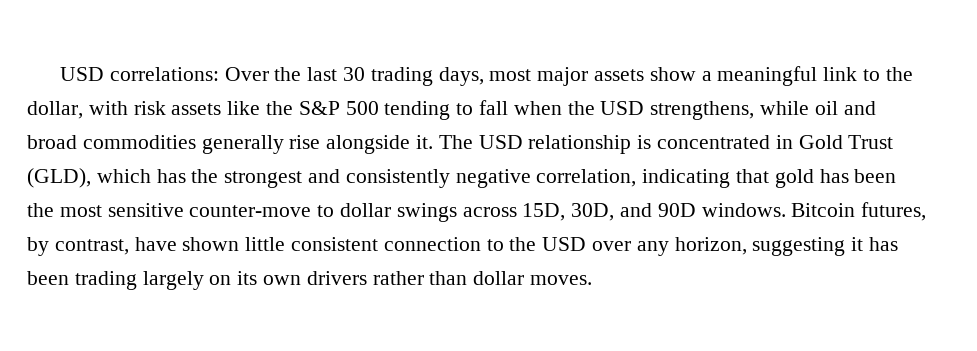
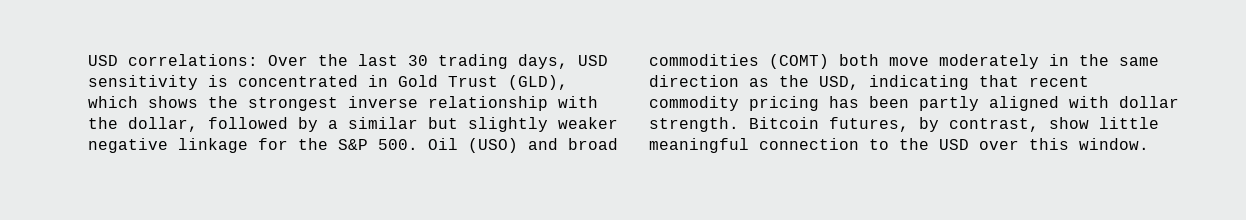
[489,66,913,86] [27,100,876,120] [27,135,632,154] most major assets show a meaningful link to the dollar, with risk assets like the S&P 500 tending to fall when the USD strengthens, while oil and broad commodities generally rise alongside it. The USD relationship -> [578,55,608,66] [88,75,198,90] USD sensitivity
[156,169,186,183] has -> [148,96,198,108] shows
[308,169,897,188] [27,202,927,222] [27,237,379,256] and consistently negative correlation, indicating that gold has been the most sensitive counter-move to dollar swings across 15D, 30D, and 90D windows. Bitcoin futures, by contrast, have shown little consistent -> [348,96,598,111] [88,117,618,132] [88,138,618,153] [649,54,1159,69] [649,75,1089,90] [649,96,1179,111] [649,117,1159,132] [649,138,749,153] inverse relationship with the dollar, followed by a similar but slightly weaker negative linkage for the S&P 500. Oil (USO) and broad commodities (COMT) both move moderately in the same direction as the USD, indicating that recent commodity pricing has been partly aligned with dollar strength. Bitcoin futures, by contrast, show little meaningful
[636,237,899,256] [27,271,593,290] any horizon, suggesting it has been trading largely on its own drivers rather than dollar moves. -> [1029,138,1149,150] this window.

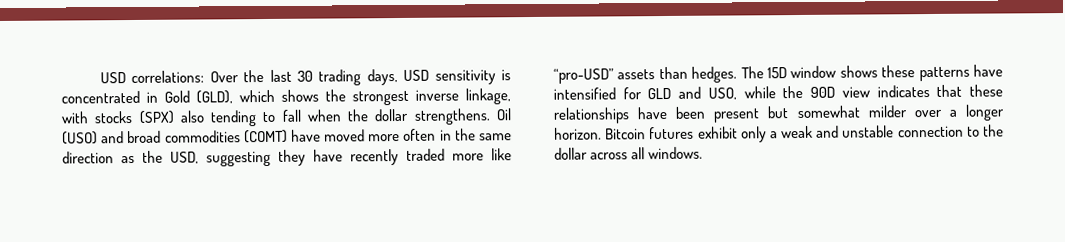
[448,76,498,87] Trust -> (190, 96) none
[428,96,598,111] [88,117,618,132] [88,138,418,153] relationship with the dollar, followed by a similar but slightly weaker negative linkage for the S&P 500. -> [465,88,511,105] [61,108,491,127] linkage, with stocks (SPX) also tending to fall when the dollar strengthens.
[839,54,1039,69] both move moderately -> [290,128,437,142] have moved more often
[869,75,1089,90] [649,96,1179,111] [649,117,1159,132] [649,138,1149,153] indicating that recent commodity pricing has been partly aligned with dollar strength. Bitcoin futures, by contrast, show little meaningful connection to the USD over this window. -> [206,148,512,167] [553,64,1003,84] [553,84,1003,100] [553,104,1005,124] [554,124,1004,143] [554,146,704,160] suggesting they have recently traded more like “pro-USD” assets than hedges. The 15D window shows these patterns have intensified for GLD and USO, while the 90D view indicates that these relationships have been present but somewhat milder over a longer horizon. Bitcoin futures exhibit only a weak and unstable connection to the dollar across all windows.

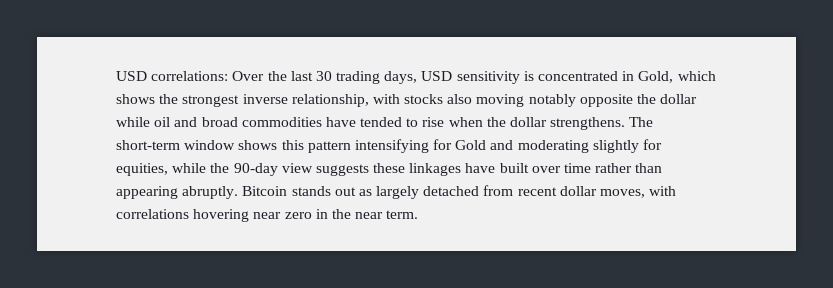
[164,90,233,104] Gold (GLD), -> [638,71,674,83] Gold,
[465,88,511,105] linkage, -> [291,94,369,107] relationship,
[138,108,511,127] [62,128,513,145] [62,148,512,167] [553,64,1003,84] [553,84,1003,100] [553,104,1005,124] [554,124,1004,143] [554,146,704,160] (SPX) also tending to fall when the dollar strengthens. Oil (USO) and broad commodities (COMT) have moved more often in the same direction as the USD, suggesting they have recently traded more like “pro-USD” assets than hedges. The 15D window shows these patterns have intensified for GLD and USO, while the 90D view indicates that these relationships have been present but somewhat milder over a longer horizon. Bitcoin futures exhibit only a weak and unstable connection to the dollar across all windows. -> [447,94,698,107] [116,117,654,130] [116,139,663,153] [116,163,663,176] [116,185,677,199] [116,209,419,222] also moving notably opposite the dollar while oil and broad commodities have tended to rise when the dollar strengthens. The short-term window shows this pattern intensifying for Gold and moderating slightly for equities, while the 90-day view suggests these linkages have built over time rather than appearing abruptly. Bitcoin stands out as largely detached from recent dollar moves, with correlations hovering near zero in the near term.

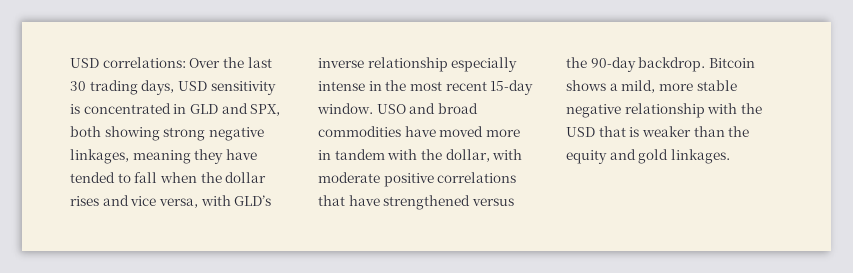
[638,71,716,83] [116,94,698,107] [116,117,654,130] [116,139,663,153] [116,163,663,176] [116,185,677,199] [116,209,419,222] Gold, which shows the strongest inverse relationship, with stocks also moving notably opposite the dollar while oil and broad commodities have tended to rise when the dollar strengthens. The short-term window shows this pattern intensifying for Gold and moderating slightly for equities, while the 90-day view suggests these linkages have built over time rather than appearing abruptly. Bitcoin stands out as largely detached from recent dollar moves, with correlations hovering near zero in the near term. -> [189,103,281,116] [70,126,264,141] [70,149,257,164] [70,172,267,183] [70,195,272,208] [318,57,518,72] [318,80,534,95] [317,103,478,114] [318,126,520,137] [318,149,523,162] [318,172,517,187] [318,195,514,210] [566,57,755,72] [566,80,737,93] [566,103,762,118] [566,126,750,137] [566,149,730,164] GLD and SPX, both showing strong negative linkages, meaning they have tended to fall when the dollar rises and vice versa, with GLD’s inverse relationship especially intense in the most recent 15-day window. USO and broad commodities have moved more in tandem with the dollar, with moderate positive correlations that have strengthened versus the 90-day backdrop. Bitcoin shows a mild, more stable negative relationship with the USD that is weaker than the equity and gold linkages.

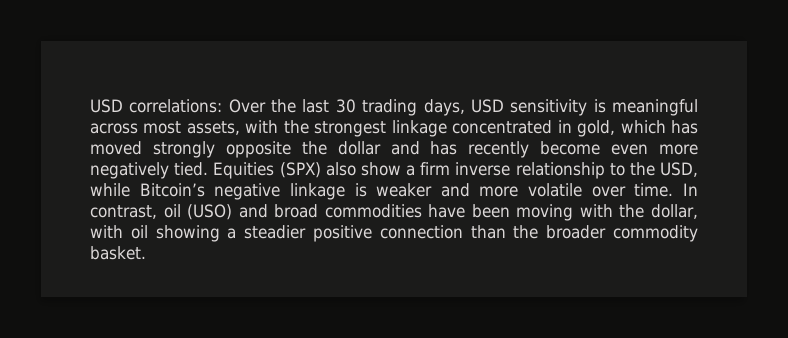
[83,103,281,116] [70,126,264,141] [70,149,257,164] [70,172,267,183] [70,195,272,208] [318,57,518,72] [318,80,534,95] [317,103,478,114] [318,126,520,137] [318,149,523,162] [318,172,517,187] [318,195,514,210] [566,57,755,72] [566,80,737,93] [566,103,762,118] [566,126,750,137] [566,149,730,164] concentrated in GLD and SPX, both showing strong negative linkages, meaning they have tended to fall when the dollar rises and vice versa, with GLD’s inverse relationship especially intense in the most recent 15-day window. USO and broad commodities have moved more in tandem with the dollar, with moderate positive correlations that have strengthened versus the 90-day backdrop. Bitcoin shows a mild, more stable negative relationship with the USD that is weaker than the equity and gold linkages. -> [612,99,699,116] [90,120,698,137] [90,141,698,158] [90,162,698,179] [90,183,698,200] [90,204,698,221] [90,225,698,242] [90,246,146,260] meaningful across most assets, with the strongest linkage concentrated in gold, which has moved strongly opposite the dollar and has recently become even more negatively tied. Equities (SPX) also show a firm inverse relationship to the USD, while Bitcoin’s negative linkage is weaker and more volatile over time. In contrast, oil (USO) and broad commodities have been moving with the dollar, with oil showing a steadier positive connection than the broader commodity basket.

